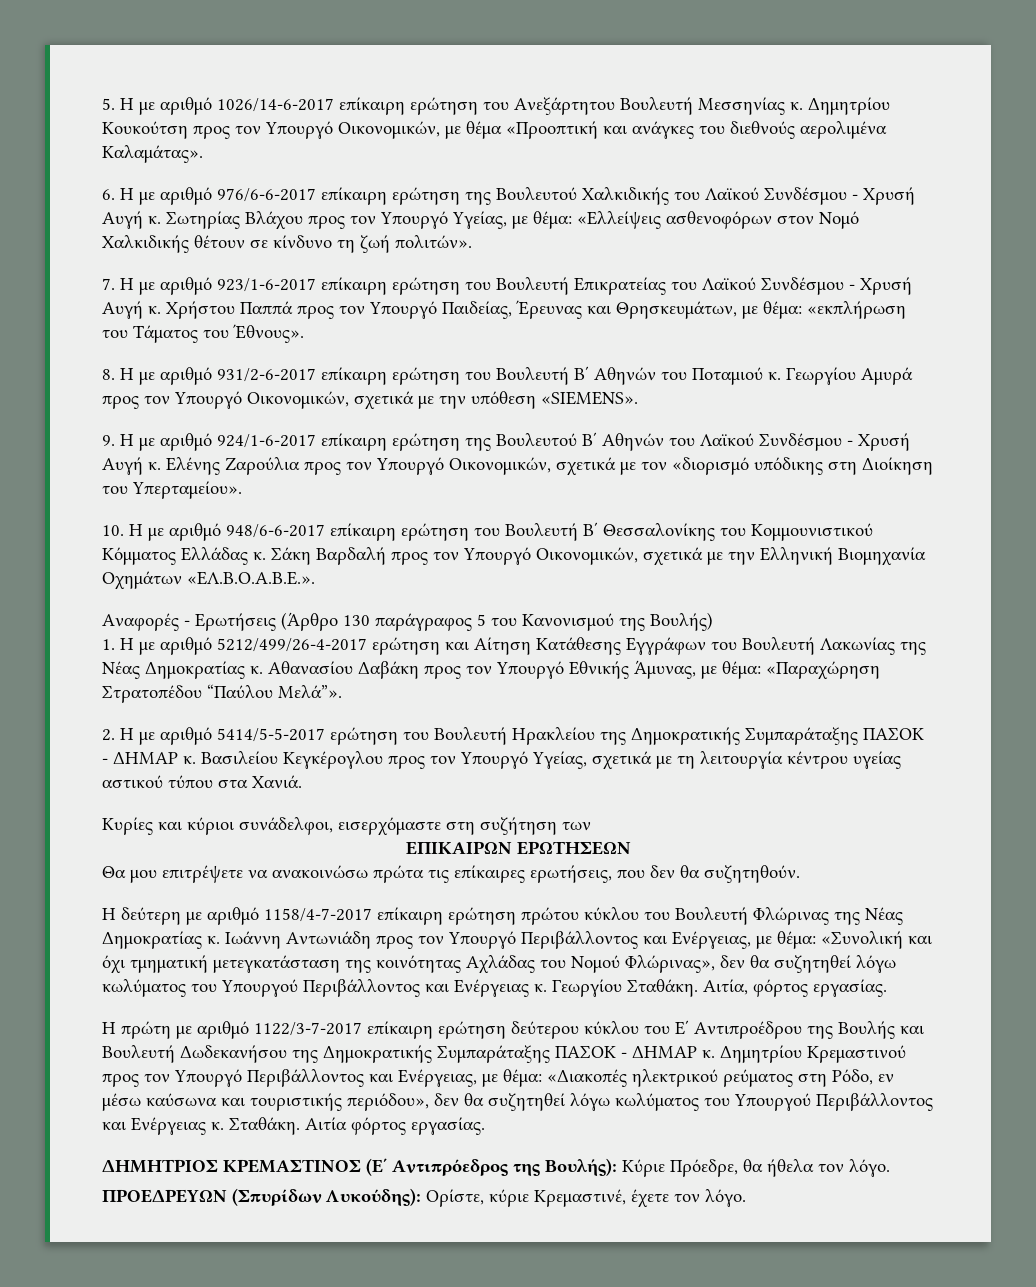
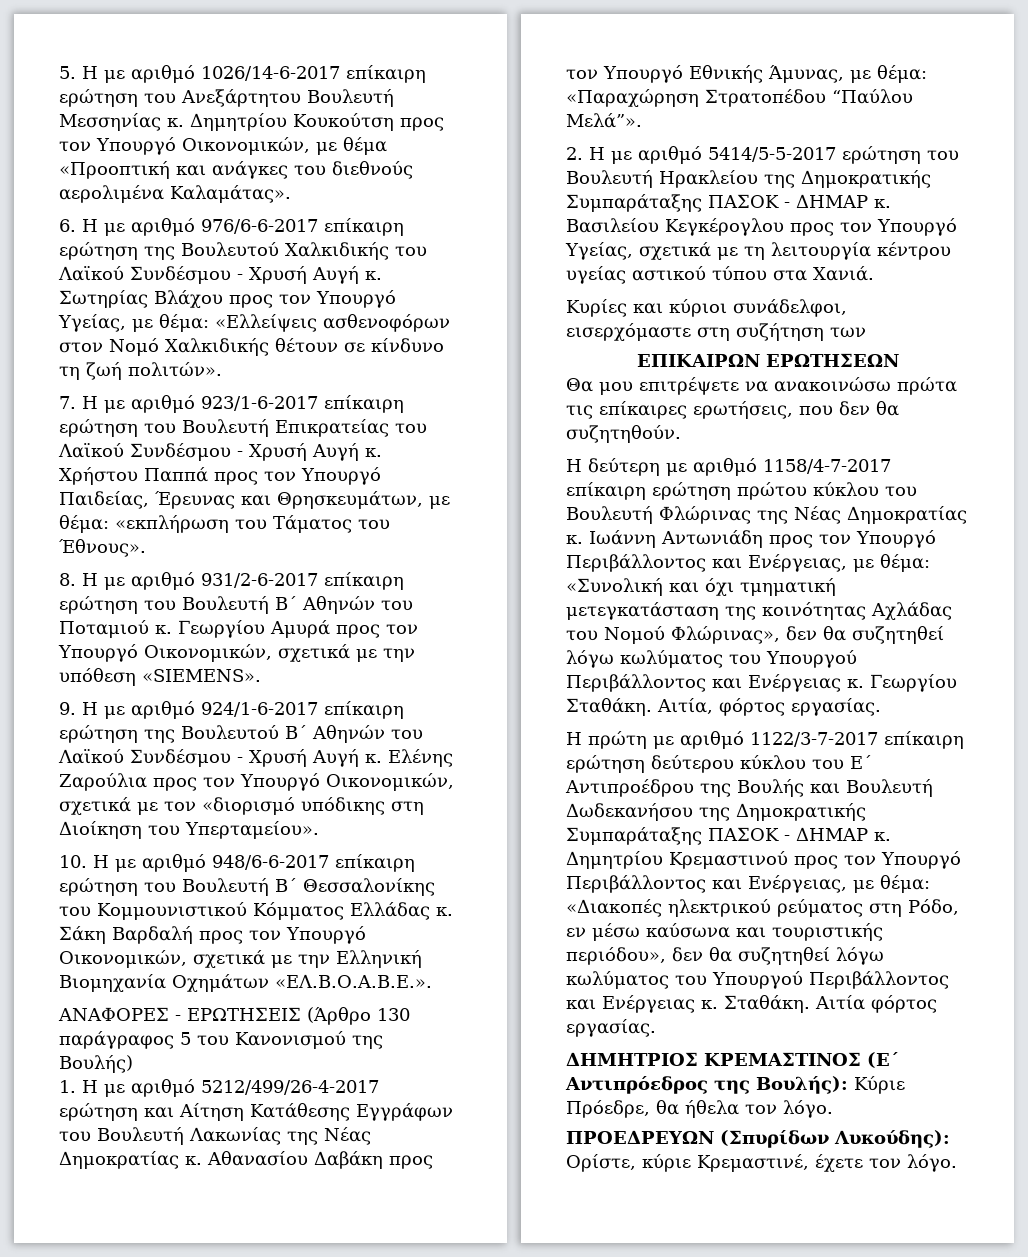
[102,613,276,631] Αναφορές - Ερωτήσεις -> [58,1007,301,1021] ΑΝΑΦΟΡΕΣ - ΕΡΩΤΗΣΕΙΣ

